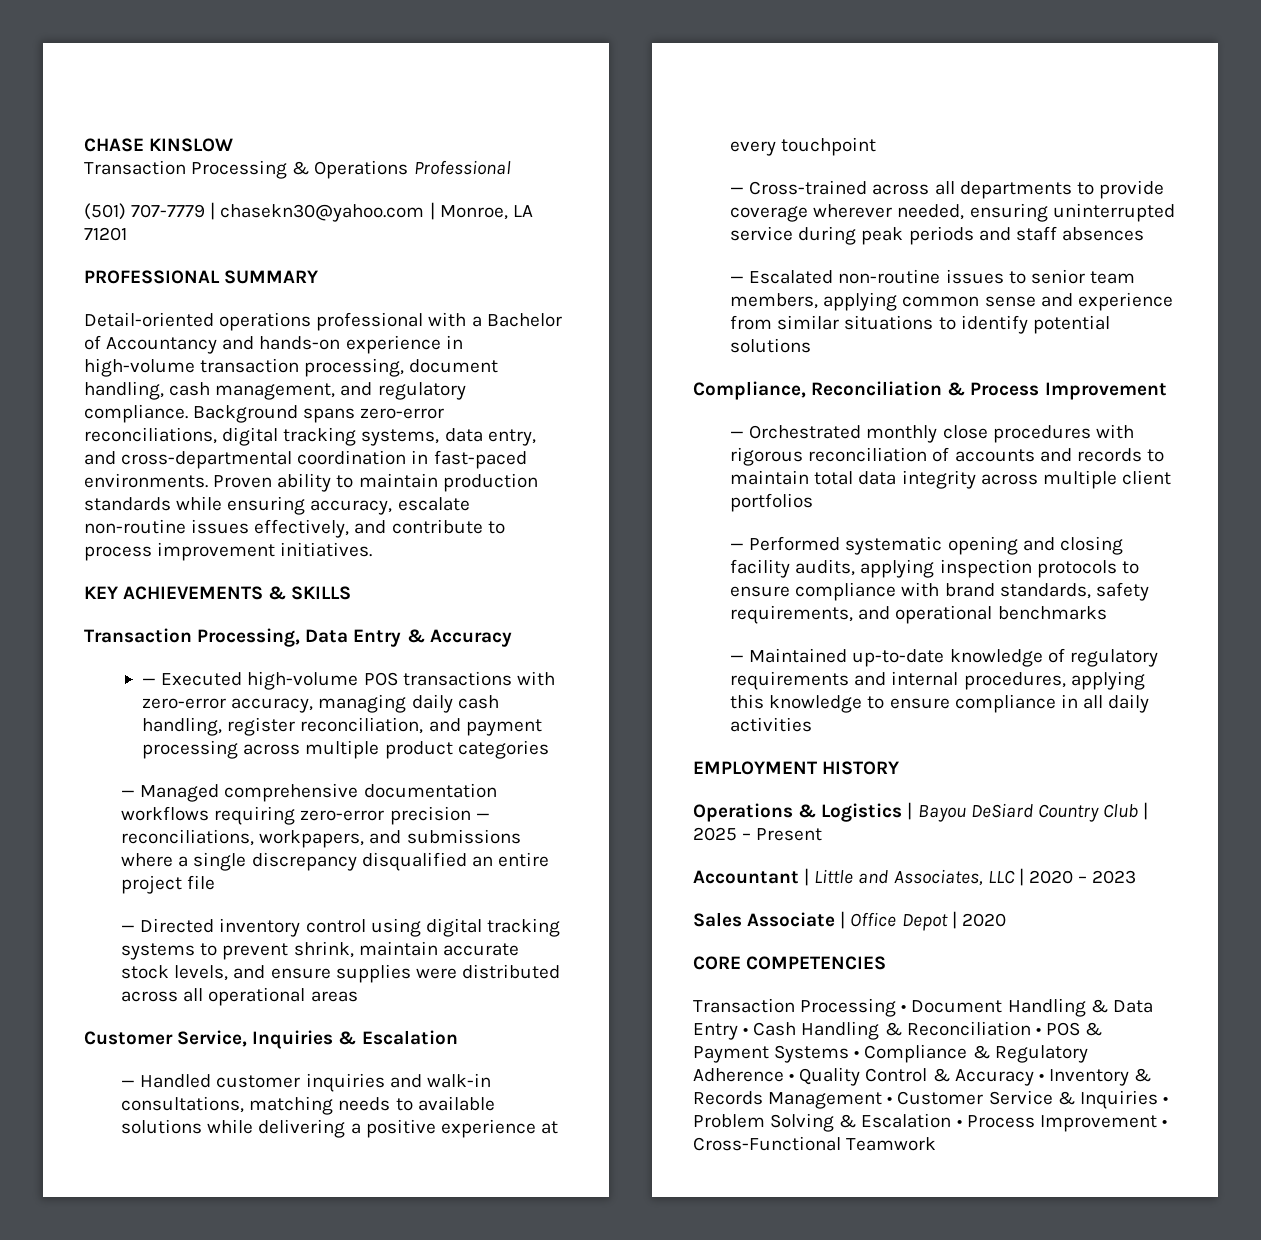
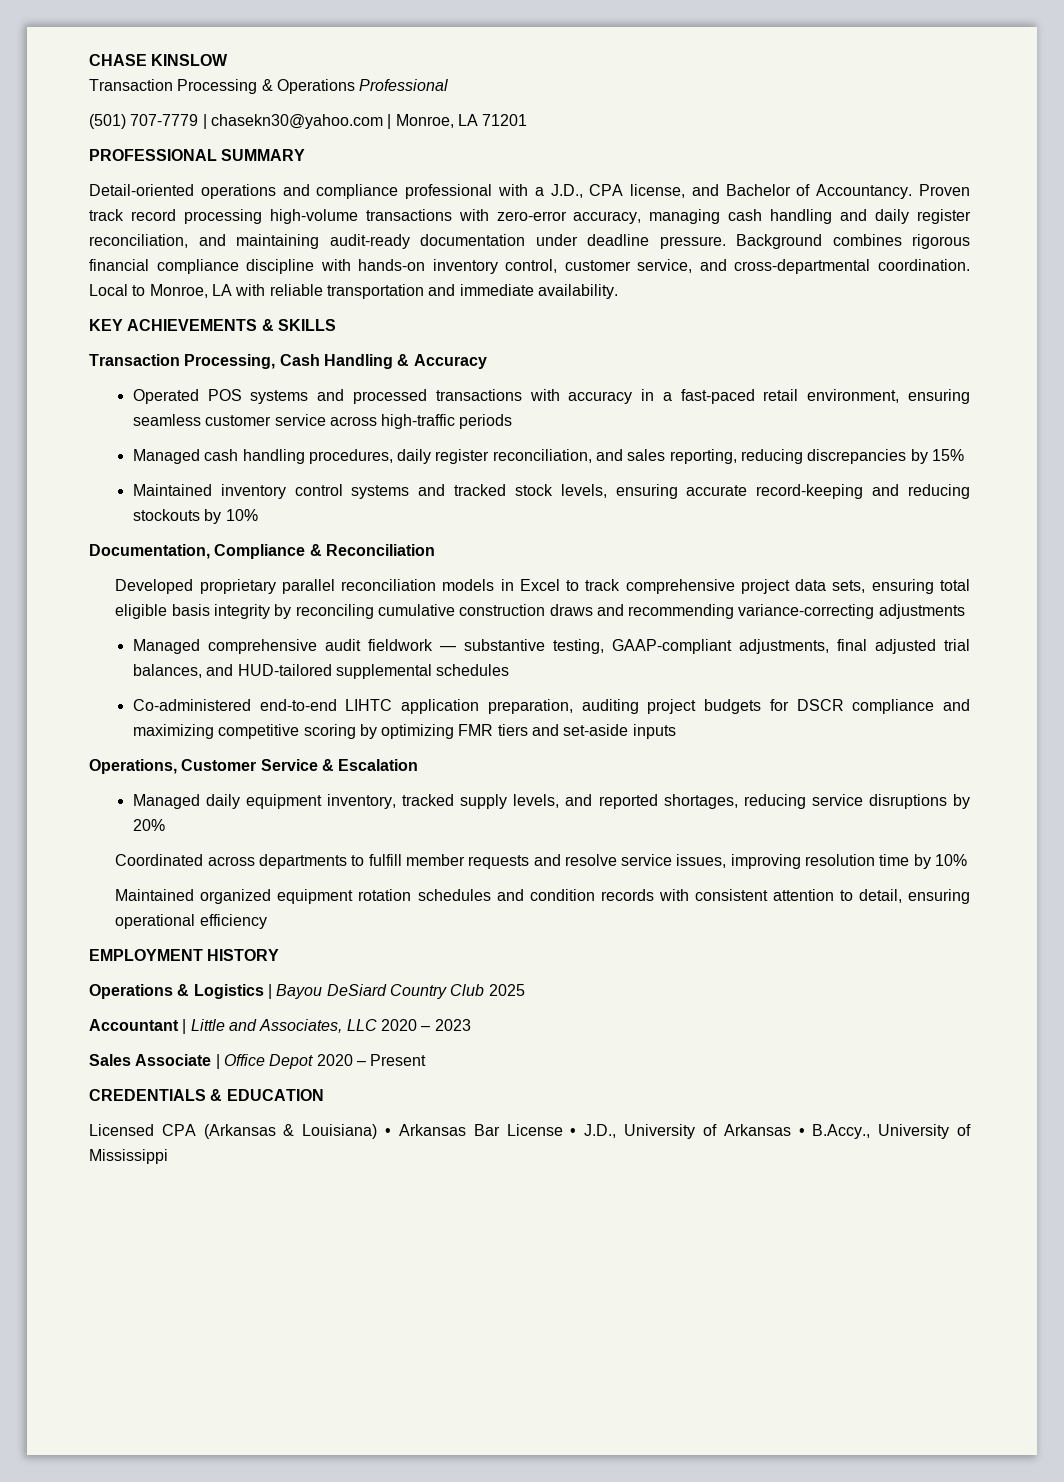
(312, 321) none -> [282,184,399,199] and compliance
[486,313,562,327] [84,335,463,354] [84,358,499,377] [84,381,466,400] [84,404,445,423] [84,427,536,446] [84,450,527,469] [84,473,538,492] [84,496,470,515] [84,519,505,538] [84,542,373,561] Bachelor of Accountancy and hands-on experience in high-volume transaction processing, document handling, cash management, and regulatory compliance. Background spans zero-error reconciliations, digital tracking systems, data entry, and cross-departmental coordination in fast-paced environments. Proven ability to maintain production standards while ensuring accuracy, escalate non-routine issues effectively, and contribute to process improvement initiatives. -> [550,184,971,199] [89,209,971,224] [89,234,970,249] [89,259,970,274] [89,284,618,299] J.D., CPA license, and Bachelor of Accountancy. Proven track record processing high-volume transactions with zero-error accuracy, managing cash handling and daily register reconciliation, and maintaining audit-ready documentation under deadline pressure. Background combines rigorous financial compliance discipline with hands-on inventory control, customer service, and cross-departmental coordination. Local to Monroe, LA with reliable transportation and immediate availability.
[305,629,402,647] Data Entry -> [279,354,393,369] Cash Handling
[142,671,555,690] [142,694,499,713] [142,717,542,736] [142,740,549,759] [121,783,497,802] [121,806,490,825] [121,829,521,848] [121,852,549,871] [121,875,216,894] [121,918,560,937] [121,941,519,960] [121,964,560,983] [121,987,358,1006] [84,1030,458,1049] [121,1073,491,1092] [121,1096,495,1115] [121,1119,558,1138] [730,137,877,156] [730,180,1164,199] [730,203,1175,222] [730,226,1144,245] [730,269,1135,284] [730,292,1173,311] [730,315,1110,334] [730,338,812,353] [693,381,1167,400] [730,424,1134,443] [730,447,1164,466] [730,470,1171,489] [730,493,814,512] [730,536,1123,555] [730,559,1139,578] [730,582,1149,601] [730,605,1107,624] [730,648,1158,667] [730,671,1145,690] [730,694,1150,713] [730,717,813,732] — Executed high-volume POS transactions with zero-error accuracy, managing daily cash handling, register reconciliation, and payment processing across multiple product categories // — Managed comprehensive documentation workflows requiring zero-error precision — reconciliations, workpapers, and submissions where a single discrepancy disqualified an entire project file // — Directed inventory control using digital tracking systems to prevent shrink, maintain accurate stock levels, and ensure supplies were distributed across all operational areas // Customer Service, Inquiries & Escalation // — Handled customer inquiries and walk-in consultations, matching needs to available solutions while delivering a positive experience at every touchpoint // — Cross-trained across all departments to provide coverage wherever needed, ensuring uninterrupted service during peak periods and staff absences // — Escalated non-routine issues to senior team members, applying common sense and experience from similar situations to identify potential solutions // Compliance, Reconciliation & Process Improvement // — Orchestrated monthly close procedures with rigorous reconciliation of accounts and records to maintain total data integrity across multiple client portfolios // — Performed systematic opening and closing facility audits, applying inspection protocols to ensure compliance with brand standards, safety requirements, and operational benchmarks // — Maintained up-to-date knowledge of regulatory requirements and internal procedures, applying this knowledge to ensure compliance in all daily activities -> [132,389,971,404] [132,414,513,429] [132,449,965,464] [132,484,970,499] [132,509,258,524] [89,544,435,559] [115,579,971,594] [115,604,965,619] [132,639,970,654] [132,664,510,679] [132,699,971,714] [132,724,676,739] [89,759,419,774] [132,794,971,809] [132,819,165,831] [115,854,968,869] [115,889,970,904] [115,914,267,929] Operated POS systems and processed transactions with accuracy in a fast-paced retail environment, ensuring seamless customer service across high-traffic periods // Managed cash handling procedures, daily register reconciliation, and sales reporting, reducing discrepancies by 15% // Maintained inventory control systems and tracked stock levels, ensuring accurate record-keeping and reducing stockouts by 10% // Documentation, Compliance & Reconciliation // Developed proprietary parallel reconciliation models in Excel to track comprehensive project data sets, ensuring total eligible basis integrity by reconciling cumulative construction draws and recommending variance-correcting adjustments // Managed comprehensive audit fieldwork — substantive testing, GAAP-compliant adjustments, final adjusted trial balances, and HUD-tailored supplemental schedules // Co-administered end-to-end LIHTC application preparation, auditing project budgets for DSCR compliance and maximizing competitive scoring by optimizing FMR tiers and set-aside inputs // Operations, Customer Service & Escalation // Managed daily equipment inventory, tracked supply levels, and reported shortages, reducing service disruptions by 20% // Coordinated across departments to fulfill member requests and resolve service issues, improving resolution time by 10% // Maintained organized equipment rotation schedules and condition records with consistent attention to detail, ensuring operational efficiency
[1143,802,1149,820] | -> (485, 990) none
[742,828,823,841] – Present -> (525, 990) none
[1018,868,1024,886] | -> (377, 1025) none
[951,911,1006,929] [693,956,887,970] [693,998,1153,1017] [693,1021,1103,1040] [693,1044,1088,1063] [693,1067,1152,1086] [693,1090,1168,1109] [693,1113,1167,1132] [693,1136,937,1151] | 2020 // CORE COMPETENCIES // Transaction Processing • Document Handling & Data Entry • Cash Handling & Reconciliation • POS & Payment Systems • Compliance & Regulatory Adherence • Quality Control & Accuracy • Inventory & Records Management • Customer Service & Inquiries • Problem Solving & Escalation • Process Improvement • Cross-Functional Teamwork -> [316,1054,427,1066] [89,1089,324,1101] [89,1124,972,1139] [89,1149,168,1164] 2020 – Present // CREDENTIALS & EDUCATION // Licensed CPA (Arkansas & Louisiana) • Arkansas Bar License • J.D., University of Arkansas • B.Accy., University of Mississippi

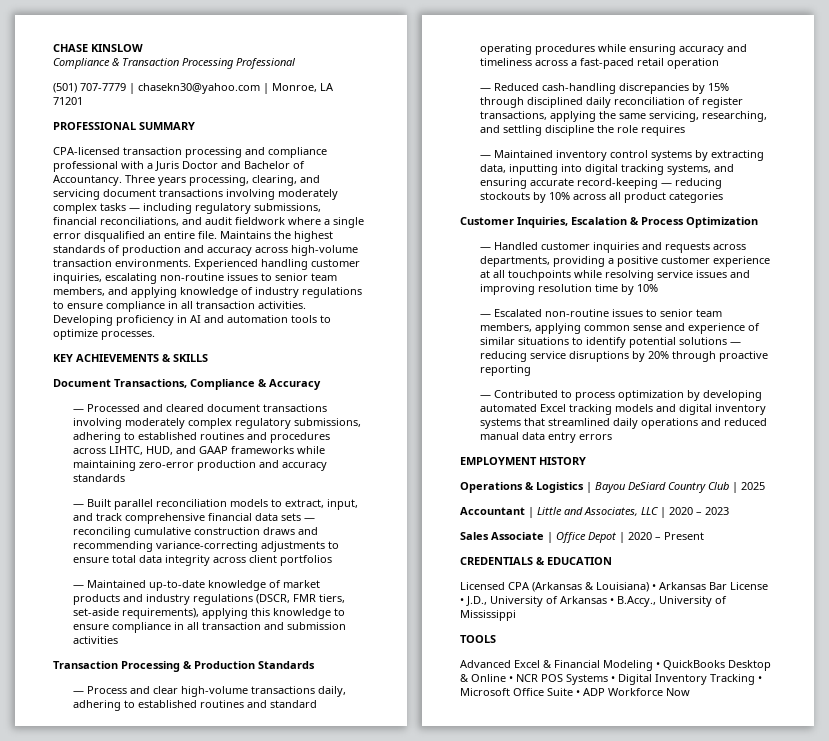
[89,79,355,94] Transaction Processing & Operations -> [53,58,234,69] Compliance & Transaction Processing
[89,184,276,199] Detail-oriented operations -> [53,147,242,158] CPA-licensed transaction processing
[550,184,686,198] J.D., CPA license, -> [155,161,218,171] Juris Doctor
[919,184,971,196] [89,209,971,224] [89,234,970,249] [89,259,970,274] [89,284,618,299] [89,319,336,331] [89,354,487,369] [132,389,971,404] [132,414,513,429] [132,449,965,464] [132,484,970,499] [132,509,258,524] [89,544,435,559] [115,579,971,594] [115,604,292,619] Proven track record processing high-volume transactions with zero-error accuracy, managing cash handling and daily register reconciliation, and maintaining audit-ready documentation under deadline pressure. Background combines rigorous financial compliance discipline with hands-on inventory control, customer service, and cross-departmental coordination. Local to Monroe, LA with reliable transportation and immediate availability. // KEY ACHIEVEMENTS & SKILLS // Transaction Processing, Cash Handling & Accuracy // Operated POS systems and processed transactions with accuracy in a fast-paced retail environment, ensuring seamless customer service across high-traffic periods // Managed cash handling procedures, daily register reconciliation, and sales reporting, reducing discrepancies by 15% // Maintained inventory control systems and tracked stock levels, ensuring accurate record-keeping and reducing stockouts by 10% // Documentation, Compliance & Reconciliation // Developed proprietary parallel reconciliation models in Excel to track comprehensive project data sets, ensuring total eligible basis integrity by -> [125,175,320,186] [53,189,338,200] [53,203,321,214] [53,217,364,228] [53,231,333,242] [53,245,358,256] [53,259,360,270] [53,273,337,284] [53,287,362,298] [53,301,306,312] [53,315,331,326] [53,329,155,340] [53,354,208,362] [53,379,321,390] [73,404,328,412] [73,418,362,429] [73,432,331,443] [73,446,326,455] [73,460,328,471] [73,474,126,482] [73,499,359,510] [73,513,316,524] Three years processing, clearing, and servicing document transactions involving moderately complex tasks — including regulatory submissions, financial reconciliations, and audit fieldwork where a single error disqualified an entire file. Maintains the highest standards of production and accuracy across high-volume transaction environments. Experienced handling customer inquiries, escalating non-routine issues to senior team members, and applying knowledge of industry regulations to ensure compliance in all transaction activities. Developing proficiency in AI and automation tools to optimize processes. // KEY ACHIEVEMENTS & SKILLS // Document Transactions, Compliance & Accuracy // — Processed and cleared document transactions involving moderately complex regulatory submissions, adhering to established routines and procedures across LIHTC, HUD, and GAAP frameworks while maintaining zero-error production and accuracy standards // — Built parallel reconciliation models to extract, input, and track comprehensive financial data sets —
[132,639,970,654] [132,664,510,679] [132,699,971,714] [132,724,676,739] [89,759,419,774] [132,794,971,809] [132,819,165,831] [115,854,727,869] // Managed comprehensive audit fieldwork — substantive testing, GAAP-compliant adjustments, final adjusted trial balances, and HUD-tailored supplemental schedules // Co-administered end-to-end LIHTC application preparation, auditing project budgets for DSCR compliance and maximizing competitive scoring by optimizing FMR tiers and set-aside inputs // Operations, Customer Service & Escalation // Managed daily equipment inventory, tracked supply levels, and reported shortages, reducing service disruptions by 20% // Coordinated across departments to fulfill member requests and resolve service issues, -> [328,541,340,549] [73,555,333,566] [73,580,321,591] [73,594,346,605] [73,608,346,619] [73,622,347,633] [73,636,119,644] [53,661,315,672] [73,686,347,697] [73,700,318,711] [480,44,748,55] [480,58,720,69] [480,83,730,94] [480,97,744,108] [480,111,768,122] [480,125,686,136] [480,150,765,161] [480,164,735,175] [480,178,723,189] [480,192,724,203] [460,217,758,228] [480,242,747,253] [480,256,771,267] [480,270,751,281] to ensure total data integrity across client portfolios // — Maintained up-to-date knowledge of market products and industry regulations (DSCR, FMR tiers, set-aside requirements), applying this knowledge to ensure compliance in all transaction and submission activities // Transaction Processing & Production Standards // — Process and clear high-volume transactions daily, adhering to established routines and standard operating procedures while ensuring accuracy and timeliness across a fast-paced retail operation // — Reduced cash-handling discrepancies by 15% through disciplined daily reconciliation of register transactions, applying the same servicing, researching, and settling discipline the role requires // — Maintained inventory control systems by extracting data, inputting into digital tracking systems, and ensuring accurate record-keeping — reducing stockouts by 10% across all product categories // Customer Inquiries, Escalation & Process Optimization // — Handled customer inquiries and requests across departments, providing a positive customer experience at all touchpoints while resolving service issues and
[115,889,970,904] [115,914,267,929] Maintained organized equipment rotation schedules and condition records with consistent attention to detail, ensuring operational efficiency -> [480,309,723,317] [480,323,761,334] [480,337,742,348] [480,351,769,362] [480,365,532,376] [480,390,763,401] [480,404,767,415] [480,418,768,429] [480,432,613,443] — Escalated non-routine issues to senior team members, applying common sense and experience of similar situations to identify potential solutions — reducing service disruptions by 20% through proactive reporting // — Contributed to process optimization by developing automated Excel tracking models and digital inventory systems that streamlined daily operations and reduced manual data entry errors
(485, 990) none -> [732,482,738,493] |
(377, 1025) none -> [660,507,666,518] |
(314, 1061) none -> [619,532,625,543] |
(168, 1156) none -> [460,635,496,643] [460,660,771,671] [460,674,762,685] [460,688,690,696] // TOOLS // Advanced Excel & Financial Modeling • QuickBooks Desktop & Online • NCR POS Systems • Digital Inventory Tracking • Microsoft Office Suite • ADP Workforce Now

